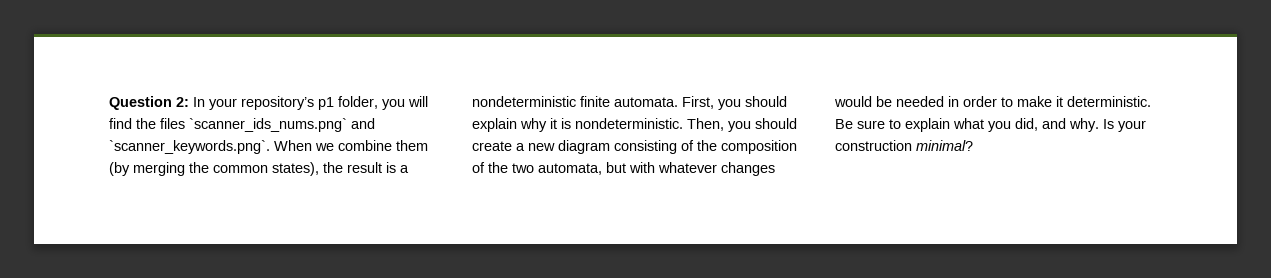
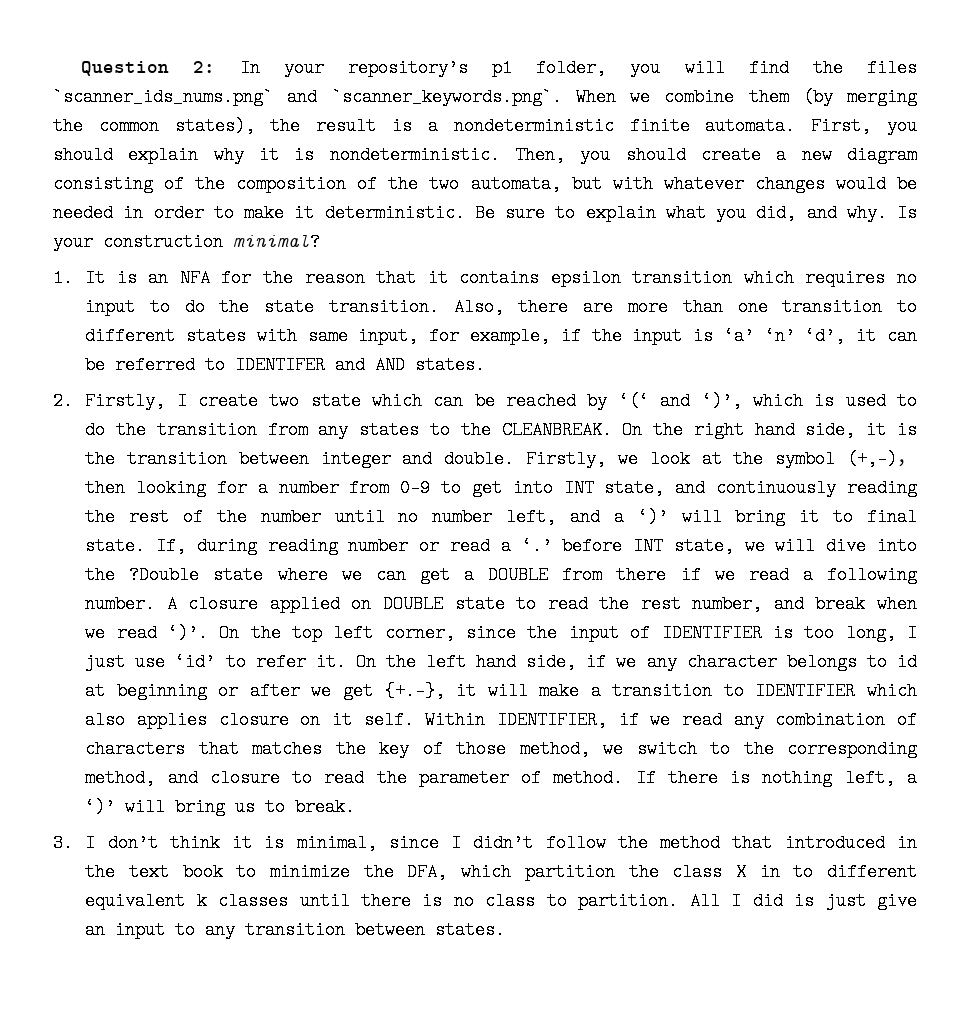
(973, 145) none -> [53,269,917,287] [85,298,917,316] [85,327,917,345] [85,356,486,374] [53,392,918,410] [85,421,917,439] [85,450,917,468] [85,479,918,497] [85,508,918,526] [85,537,917,555] [85,566,917,584] [85,595,917,613] [85,624,918,642] [85,653,917,671] [85,682,917,700] [85,711,917,729] [85,740,918,758] [85,769,918,787] [85,798,356,816] [53,834,918,852] [85,863,918,881] [85,892,918,910] [85,921,506,939] // 1. It is an NFA for the reason that it contains epsilon transition which requires no input to do the state transition. Also, there are more than one transition to different states with same input, for example, if the input is ‘a’ ‘n’ ‘d’, it can be referred to IDENTIFER and AND states. // 2. Firstly, I create two state which can be reached by ‘(‘ and ‘)’, which is used to do the transition from any states to the CLEANBREAK. On the right hand side, it is the transition between integer and double. Firstly, we look at the symbol (+,-)，then looking for a number from 0-9 to get into INT state, and continuously reading the rest of the number until no number left, and a ‘)’ will bring it to final state. If, during reading number or read a ‘.’ before INT state, we will dive into the ?Double state where we can get a DOUBLE from there if we read a following number. A closure applied on DOUBLE state to read the rest number, and break when we read ‘)’. On the top left corner, since the input of IDENTIFIER is too long, I just use ‘id’ to refer it. On the left hand side, if we any character belongs to id at beginning or after we get {+.-}, it will make a transition to IDENTIFIER which also applies closure on it self. Within IDENTIFIER, if we read any combination of characters that matches the key of those method, we switch to the corresponding method, and closure to read the parameter of method. If there is nothing left, a ‘)’ will bring us to break. // 3. I don’t think it is minimal, since I didn’t follow the method that introduced in the text book to minimize the DFA, which partition the class X in to different equivalent k classes until there is no class to partition. All I did is just give an input to any transition between states.

